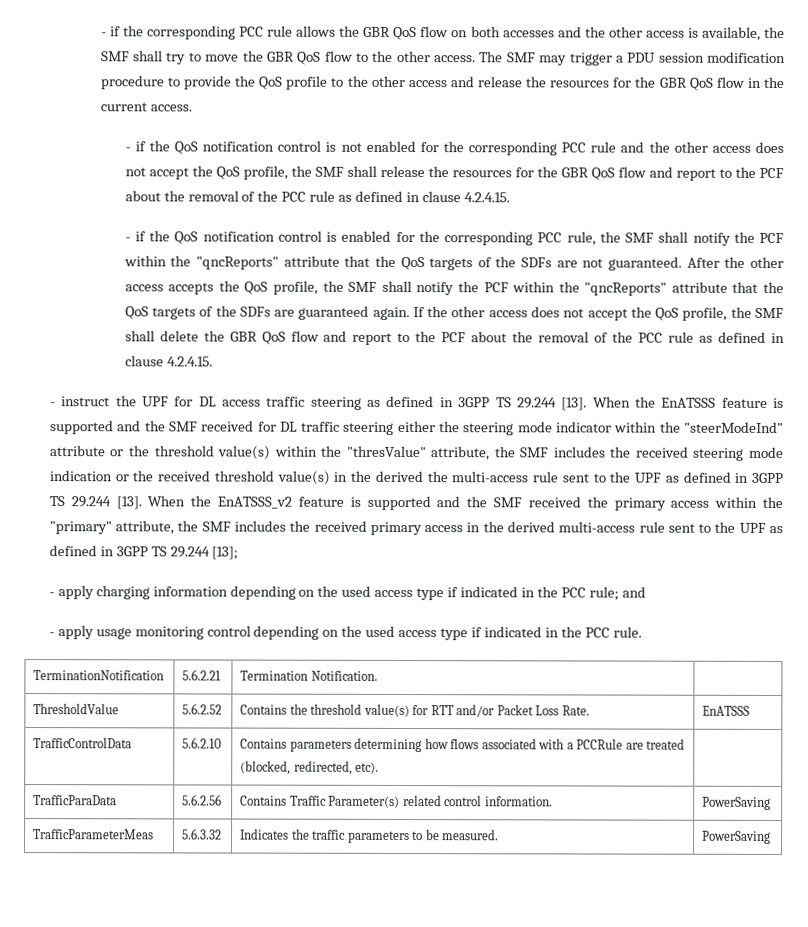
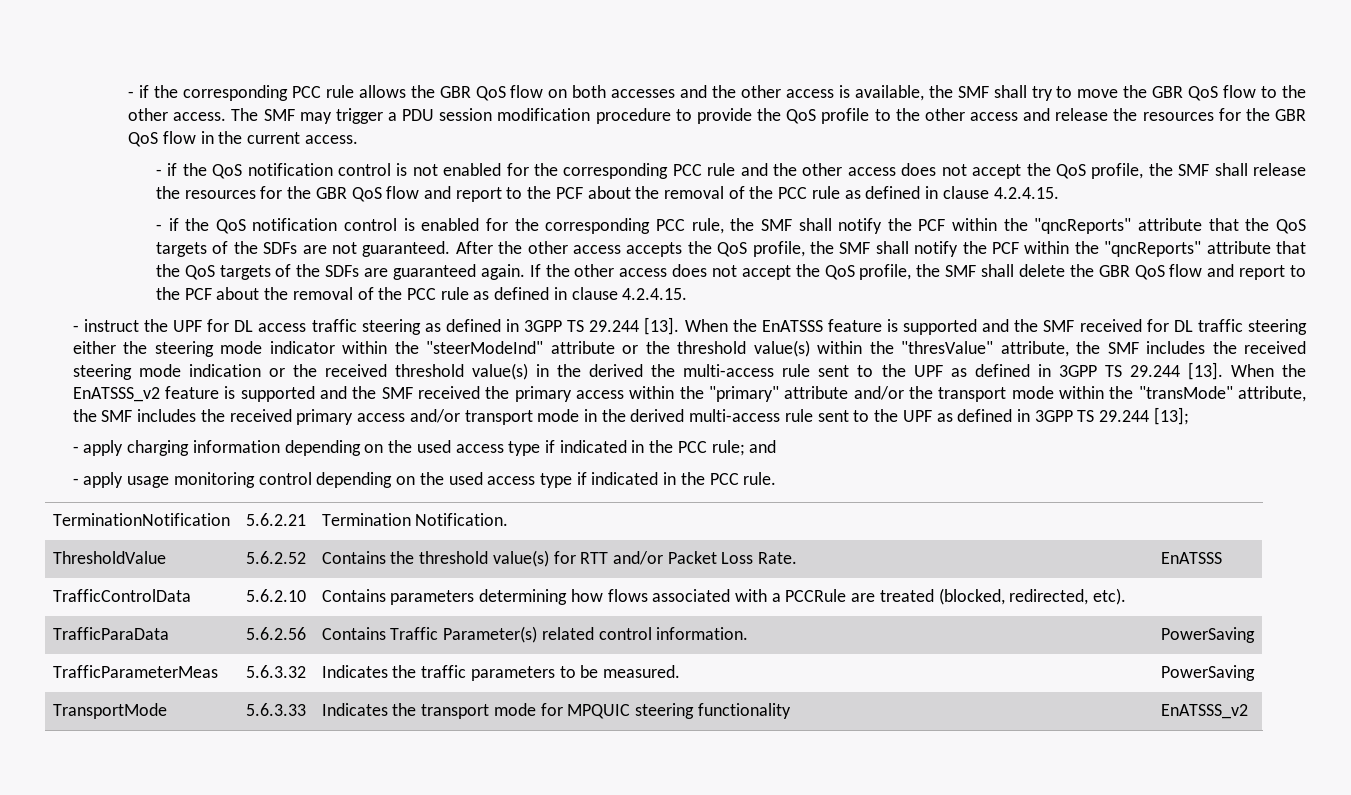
(112, 528) none -> [784,386,1233,402] attribute and/or the transport mode within the "transMode"
(464, 529) none -> [409,409,580,425] and/or transport mode
(772, 837) none -> [52,703,167,719] [245,703,306,716] [321,703,791,719] [1160,704,1248,719] // TransportMode | 5.6.3.33 | Indicates the transport mode for MPQUIC steering functionality | EnATSSS_v2

